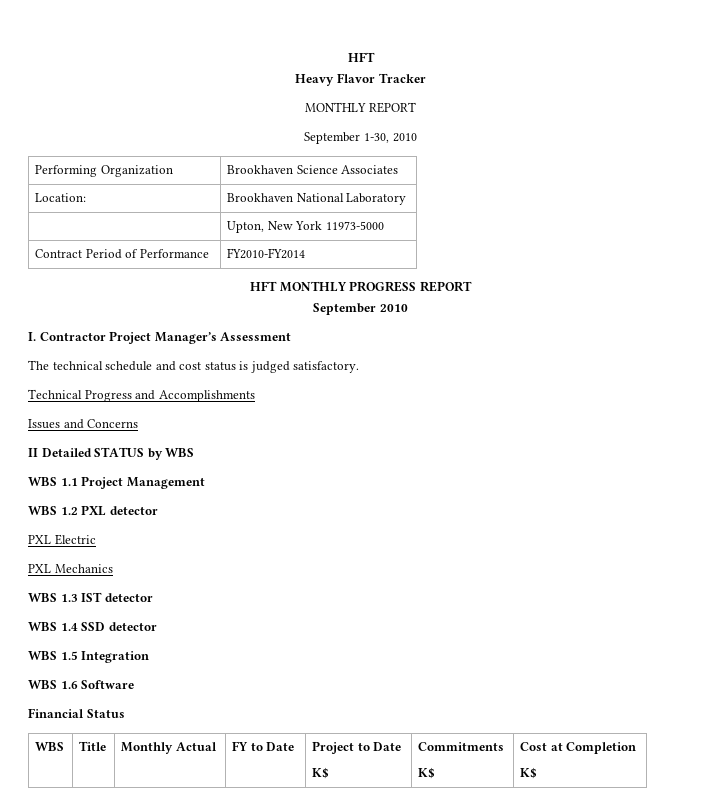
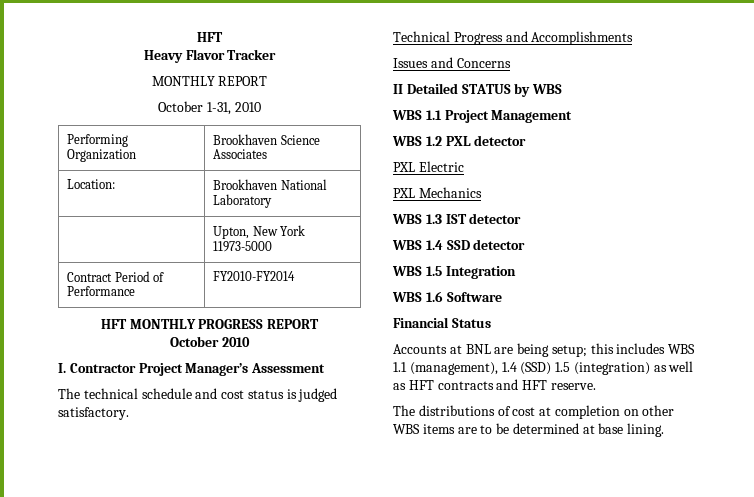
[304,132,389,144] September 1-30, -> [158,101,231,115] October 1-31,
[313,303,377,315] September -> [170,336,220,347] October
[35,742,65,751] [79,741,107,751] [121,742,217,754] [232,741,295,751] [312,741,402,754] [312,767,330,779] [418,742,505,751] [418,767,436,779] [520,742,637,754] [520,767,538,779] // WBS | Title | Monthly Actual | FY to Date | Project to Date // K$ | Commitments // K$ | Cost at Completion // K$ -> [393,343,696,357] [393,361,694,375] [393,379,596,390] [393,405,675,419] [393,423,665,437] // Accounts at BNL are being setup; this includes WBS 1.1 (management), 1.4 (SSD) 1.5 (integration) as well as HFT contracts and HFT reserve. // The distributions of cost at completion on other WBS items are to be determined at base lining.

